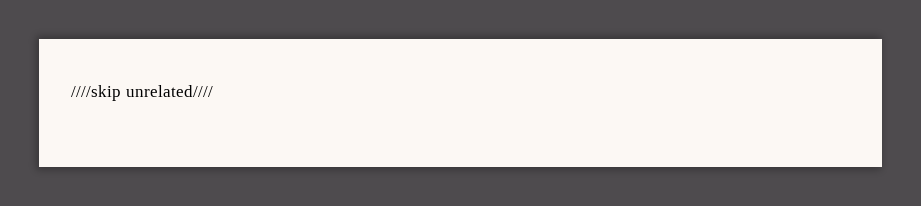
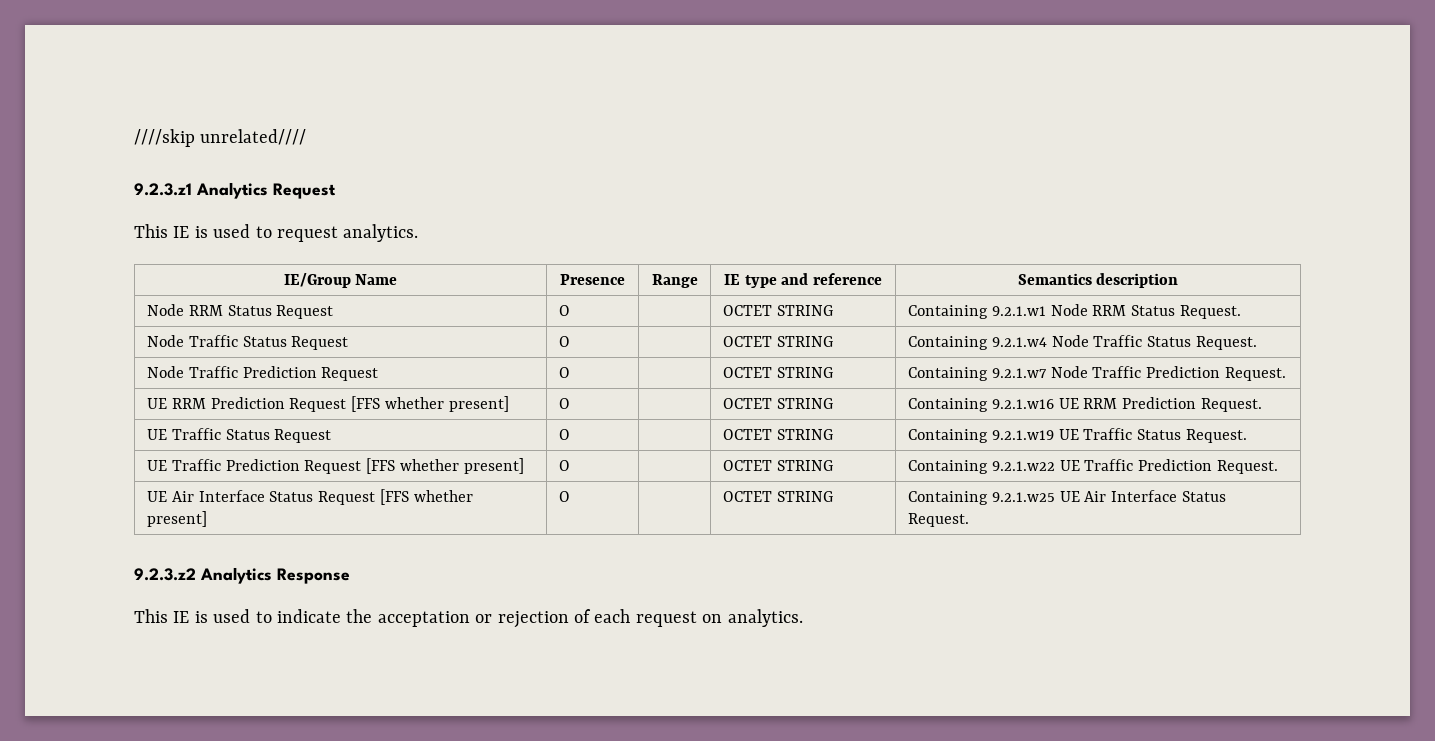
(213, 91) none -> [134,182,336,199] [134,224,419,242] [283,273,398,288] [560,274,625,285] [651,274,698,288] [723,273,883,288] [1017,273,1179,288] [146,304,334,319] [558,305,570,316] [722,305,833,316] [907,304,1242,319] [146,335,349,350] [558,336,570,347] [722,336,833,347] [907,335,1258,350] [146,366,379,381] [558,367,570,378] [722,367,833,378] [907,366,1287,381] [146,396,509,412] [558,398,570,409] [722,398,833,409] [907,397,1263,412] [146,428,332,443] [558,429,570,440] [722,429,833,440] [907,428,1248,443] [146,458,524,474] [558,460,570,471] [722,460,833,471] [907,459,1279,474] [146,489,473,505] [146,511,207,527] [558,491,570,502] [722,491,833,502] [907,490,1227,505] [907,513,969,527] [134,567,350,584] [134,609,803,628] // 9.2.3.z1 Analytics Request // This IE is used to request analytics. // IE/Group Name | Presence | Range | IE type and reference | Semantics description // Node RRM Status Request | O | | OCTET STRING | Containing 9.2.1.w1 Node RRM Status Request. // Node Traffic Status Request | O | | OCTET STRING | Containing 9.2.1.w4 Node Traffic Status Request. // Node Traffic Prediction Request | O | | OCTET STRING | Containing 9.2.1.w7 Node Traffic Prediction Request. // UE RRM Prediction Request [FFS whether present] | O | | OCTET STRING | Containing 9.2.1.w16 UE RRM Prediction Request. // UE Traffic Status Request | O | | OCTET STRING | Containing 9.2.1.w19 UE Traffic Status Request. // UE Traffic Prediction Request [FFS whether present] | O | | OCTET STRING | Containing 9.2.1.w22 UE Traffic Prediction Request. // UE Air Interface Status Request [FFS whether present] | O | | OCTET STRING | Containing 9.2.1.w25 UE Air Interface Status Request. // 9.2.3.z2 Analytics Response // This IE is used to indicate the acceptation or rejection of each request on analytics.

